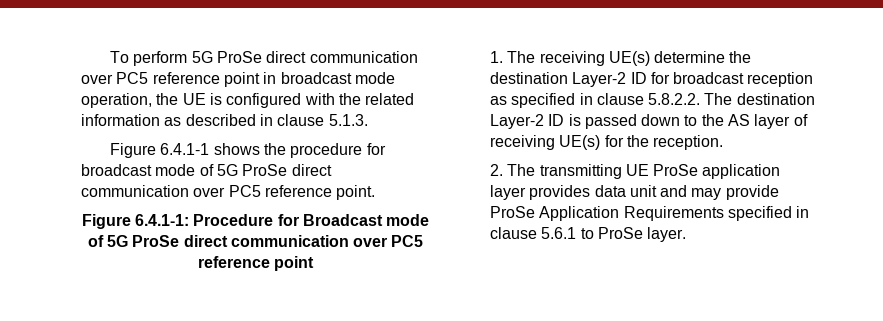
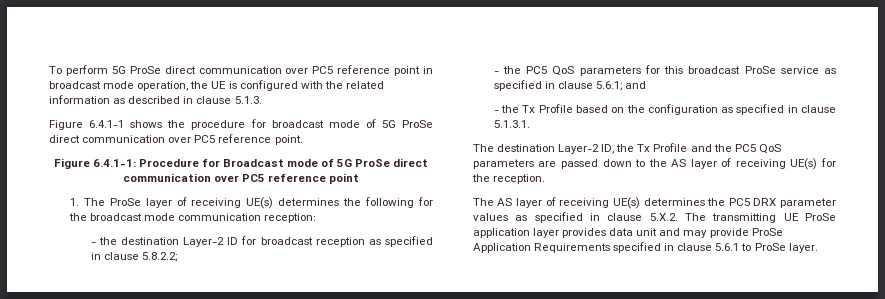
[539,51,726,66] receiving UE(s) determine -> [109,197,433,209] [68,213,317,223] [90,242,96,245] ProSe layer of receiving UE(s) determines the following for the broadcast mode communication reception: // -
[648,93,815,105] [489,114,581,129] 5.8.2.2. The destination Layer-2 ID is -> [141,252,177,262] [493,65,836,76] [493,80,647,91] [493,104,836,115] [493,120,530,128] [472,143,781,154] [472,159,557,169] 5.8.2.2; // - the PC5 QoS parameters for this broadcast ProSe service as specified in clause 5.6.1; and // - the Tx Profile based on the configuration as specified in clause 5.1.3.1. // The destination Layer-2 ID, the Tx Profile and the PC5 QoS parameters are
[489,164,503,176] 2. -> [472,197,836,209] [472,212,678,223] The AS layer of receiving UE(s) determines the PC5 DRX parameter values as specified in clause 5.X.2.

